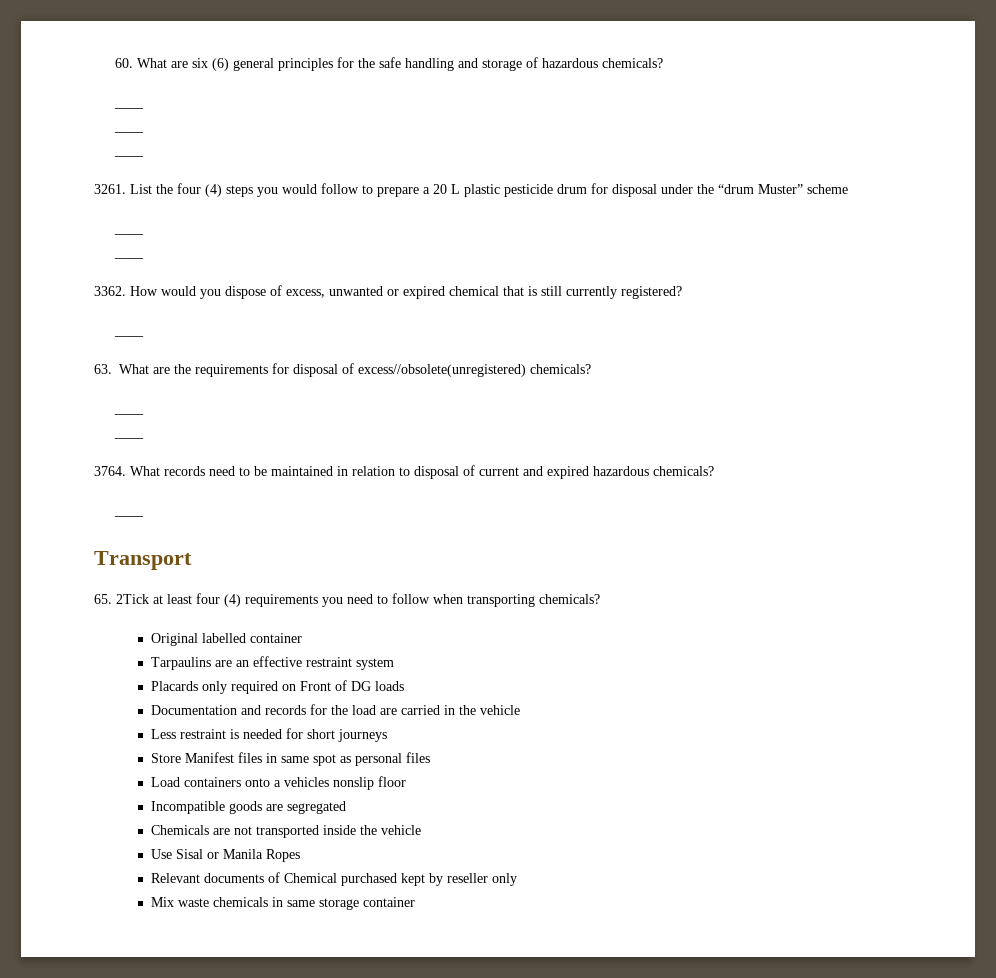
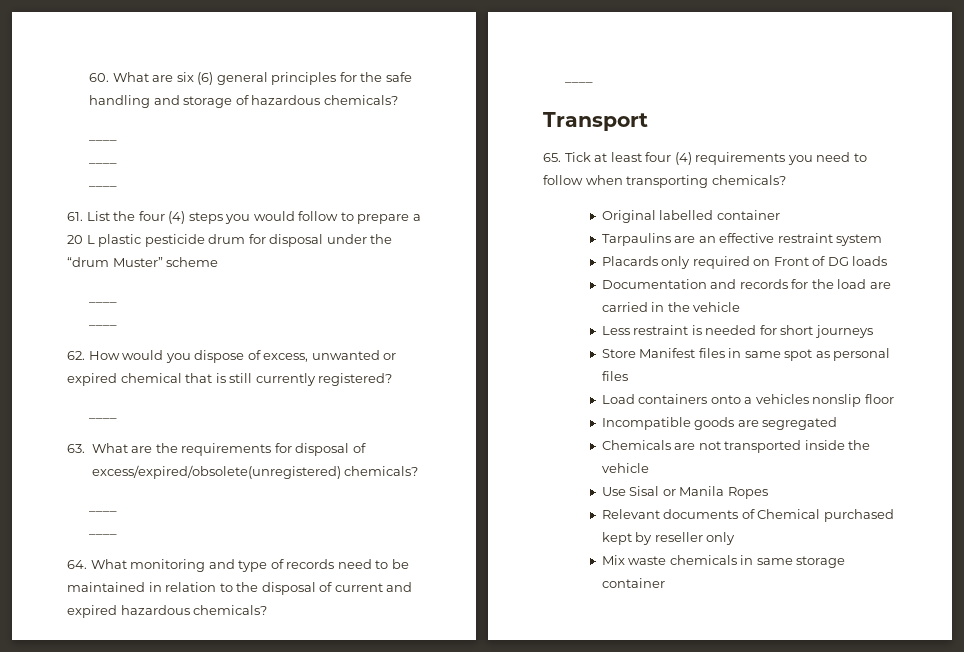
[94,184,126,194] 3261. -> [67,212,83,221] 61.
[94,286,126,296] 3362. -> [67,351,85,360] 62.
[358,364,591,377] [113,413,144,415] [113,437,144,439] [94,466,160,476] excess//obsolete(unregistered) chemicals? // ____ // ____ // 3764. What -> [91,465,419,479] [89,511,118,512] [89,534,118,535] [67,559,284,572] excess/expired/obsolete(unregistered) chemicals? // ____ // ____ // 64. What monitoring and type of
(410, 471) none -> [236,582,259,592] the
[116,594,149,604] 2Tick -> [564,152,591,162] Tick

